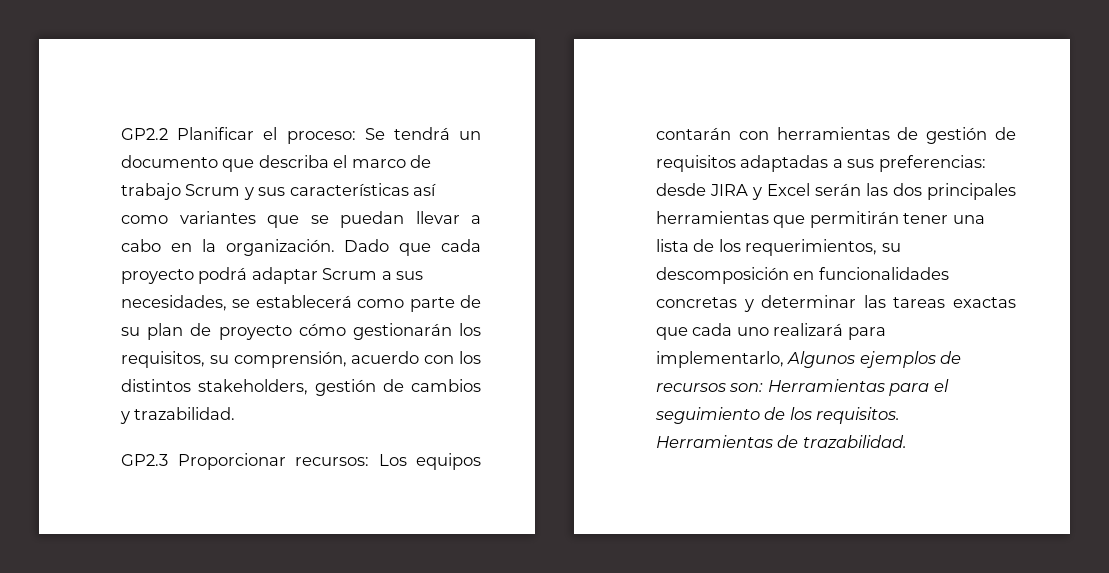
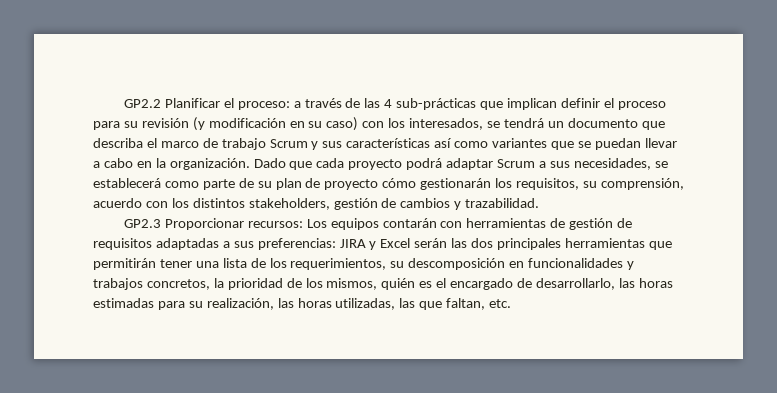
[364,128,385,140] Se -> [293,98,666,110] [93,117,501,131] a través de las 4 sub-prácticas que implican definir el proceso para su revisión (y modificación en su caso) con los interesados, se
[656,183,706,196] desde -> (336, 244) none
[656,295,1016,312] [656,323,886,340] [656,351,962,368] [656,379,949,396] [655,407,901,424] [656,435,907,448] concretas y determinar las tareas exactas que cada uno realizará para implementarlo, Algunos ejemplos de recursos son: Herramientas para el seguimiento de los requisitos. Herramientas de trazabilidad. -> [627,261,635,270] [93,278,673,290] [93,298,512,310] y trabajos concretos, la prioridad de los mismos, quién es el encargado de desarrollarlo, las horas estimadas para su realización, las horas utilizadas, las que faltan, etc.

